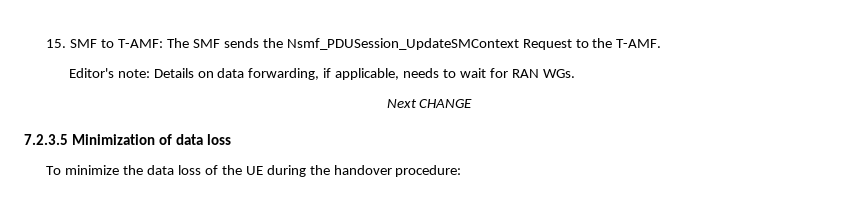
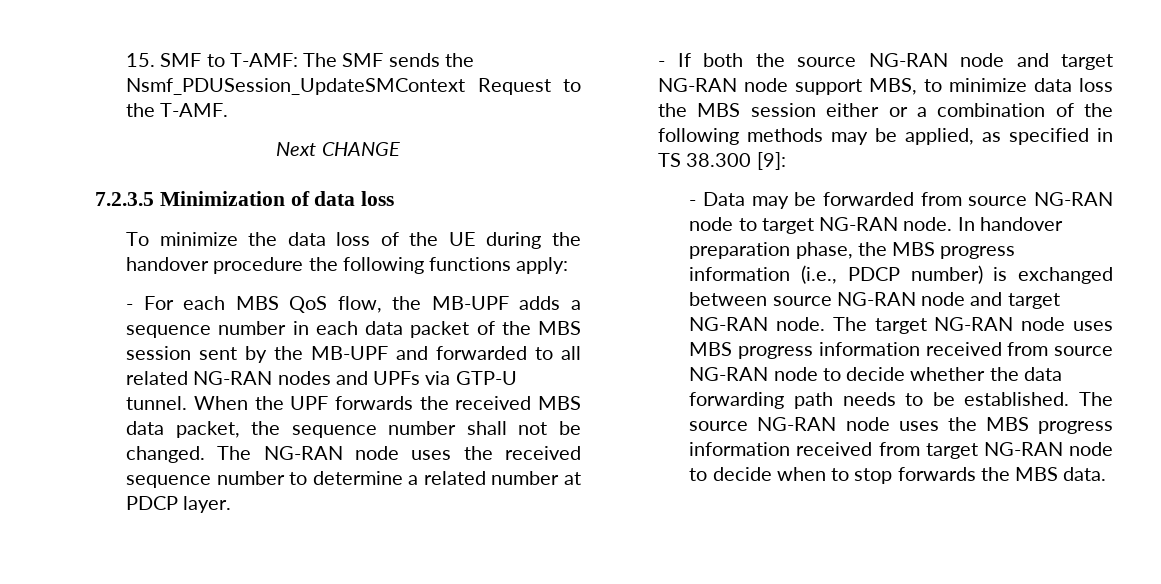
[68,68,575,80] // Editor's note: Details on data forwarding, if applicable, needs to wait for RAN WGs. -> (229, 110) none
[395,165,462,177] procedure: -> [213,257,569,274] [126,296,581,313] [126,321,581,338] [126,346,581,363] [126,371,517,385] [126,396,581,410] [126,421,581,438] [126,446,581,463] [126,471,581,488] [126,496,232,513] [658,53,1113,70] [658,78,1113,95] [658,103,1113,117] [658,128,1113,145] [658,152,786,170] [689,192,1113,209] [689,217,1063,234] [689,242,1016,259] [689,265,1113,284] [689,292,1060,309] [689,317,1113,334] [689,342,1113,359] [689,367,1062,381] [689,392,1113,409] [689,417,1113,434] [689,442,1113,459] [689,467,1107,484] procedure the following functions apply: // - For each MBS QoS flow, the MB-UPF adds a sequence number in each data packet of the MBS session sent by the MB-UPF and forwarded to all related NG-RAN nodes and UPFs via GTP-U tunnel. When the UPF forwards the received MBS data packet, the sequence number shall not be changed. The NG-RAN node uses the received sequence number to determine a related number at PDCP layer. // - If both the source NG-RAN node and target NG-RAN node support MBS, to minimize data loss the MBS session either or a combination of the following methods may be applied, as specified in TS 38.300 [9]: // - Data may be forwarded from source NG-RAN node to target NG-RAN node. In handover preparation phase, the MBS progress information (i.e., PDCP number) is exchanged between source NG-RAN node and target NG-RAN node. The target NG-RAN node uses MBS progress information received from source NG-RAN node to decide whether the data forwarding path needs to be established. The source NG-RAN node uses the MBS progress information received from target NG-RAN node to decide when to stop forwards the MBS data.

